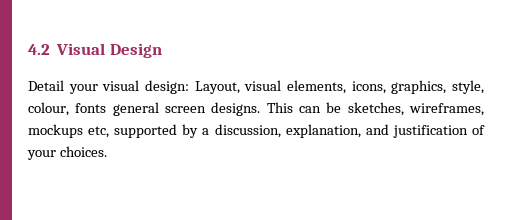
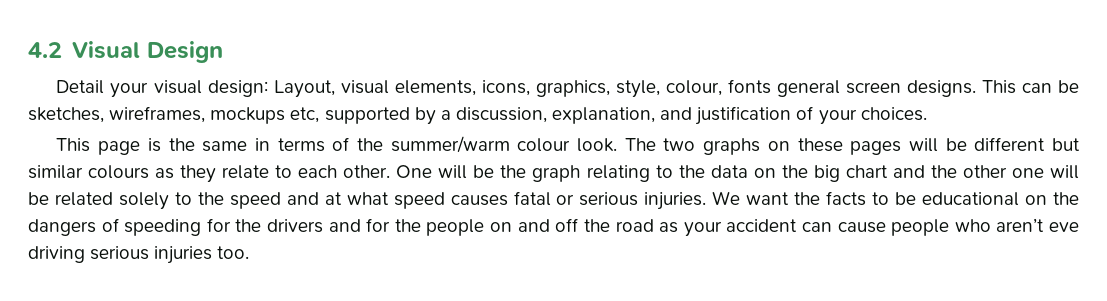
(107, 151) none -> [56,136,1080,155] [28,165,1079,183] [28,191,1079,210] [28,218,1079,237] [28,246,250,264] // This page is the same in terms of the summer/warm colour look. The two graphs on these pages will be different but similar colours as they relate to each other. One will be the graph relating to the data on the big chart and the other one will be related solely to the speed and at what speed causes fatal or serious injuries. We want the facts to be educational on the dangers of speeding for the drivers and for the people on and off the road as your accident can cause people who aren’t eve driving serious injuries too.

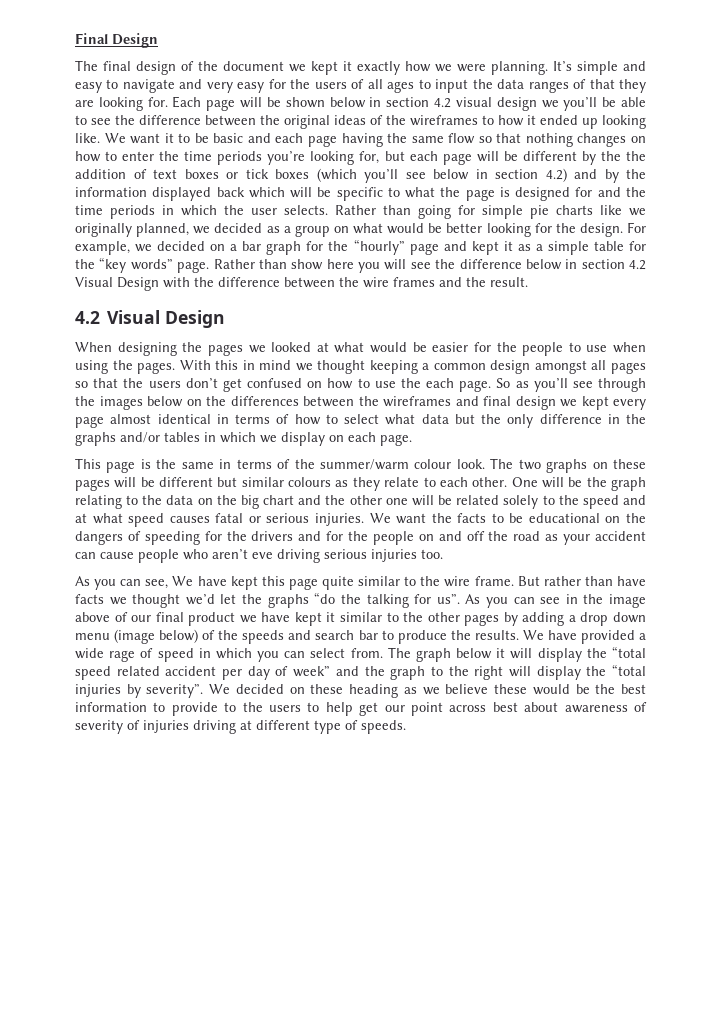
[28,41,223,63] [56,79,1080,98] [28,106,927,125] 4.2 Visual Design // Detail your visual design: Layout, visual elements, icons, graphics, style, colour, fonts general screen designs. This can be sketches, wireframes, mockups etc, supported by a discussion, explanation, and justification of your choices. -> [75,33,158,48] [75,60,646,75] [75,79,646,93] [75,96,646,111] [75,115,646,129] [75,133,646,147] [75,151,646,165] [75,168,646,183] [75,187,646,201] [75,205,646,219] [75,222,646,237] [75,239,646,255] [75,257,646,273] [75,277,528,291] [75,310,226,328] [75,342,646,356] [75,360,647,374] [75,378,647,392] [75,396,646,410] [75,414,646,428] [75,432,412,446] Final Design // The final design of the document we kept it exactly how we were planning. It’s simple and easy to navigate and very easy for the users of all ages to input the data ranges of that they are looking for. Each page will be shown below in section 4.2 visual design we you’ll be able to see the difference between the original ideas of the wireframes to how it ended up looking like. We want it to be basic and each page having the same flow so that nothing changes on how to enter the time periods you’re looking for, but each page will be different by the the addition of text boxes or tick boxes (which you’ll see below in section 4.2) and by the information displayed back which will be specific to what the page is designed for and the time periods in which the user selects. Rather than going for simple pie charts like we originally planned, we decided as a group on what would be better looking for the design. For example, we decided on a bar graph for the “hourly” page and kept it as a simple table for the “key words” page. Rather than show here you will see the difference below in section 4.2 Visual Design with the difference between the wire frames and the result. // 4.2 Visual Design // When designing the pages we looked at what would be easier for the people to use when using the pages. With this in mind we thought keeping a common design amongst all pages so that the users don’t get confused on how to use the each page. So as you’ll see through the images below on the differences between the wireframes and final design we kept every page almost identical in terms of how to select what data but the only difference in the graphs and/or tables in which we display on each page.
(250, 252) none -> [75,576,646,590] [75,592,646,608] [75,612,646,626] [75,629,646,644] [75,646,647,662] [75,664,646,680] [75,684,647,698] [75,702,647,716] [75,720,406,734] // As you can see, We have kept this page quite similar to the wire frame. But rather than have facts we thought we’d let the graphs “do the talking for us”. As you can see in the image above of our final product we have kept it similar to the other pages by adding a drop down menu (image below) of the speeds and search bar to produce the results. We have provided a wide rage of speed in which you can select from. The graph below it will display the “total speed related accident per day of week” and the graph to the right will display the “total injuries by severity”. We decided on these heading as we believe these would be the best information to provide to the users to help get our point across best about awareness of severity of injuries driving at different type of speeds.

